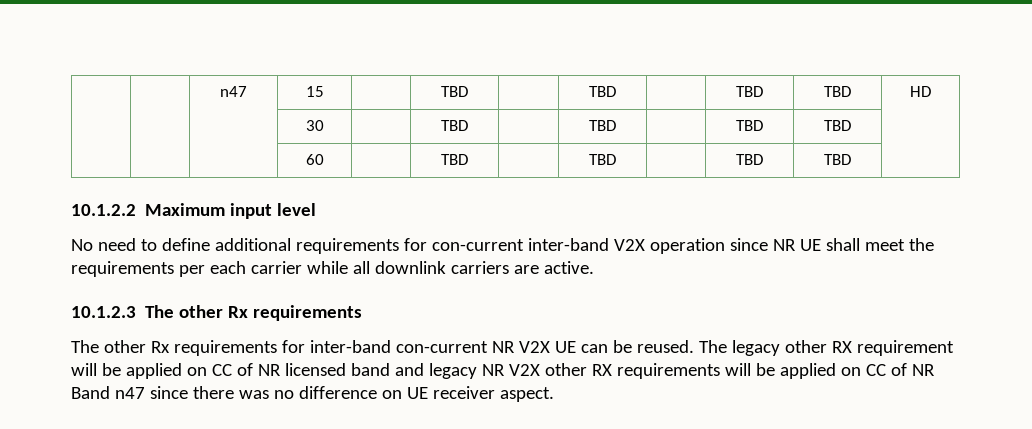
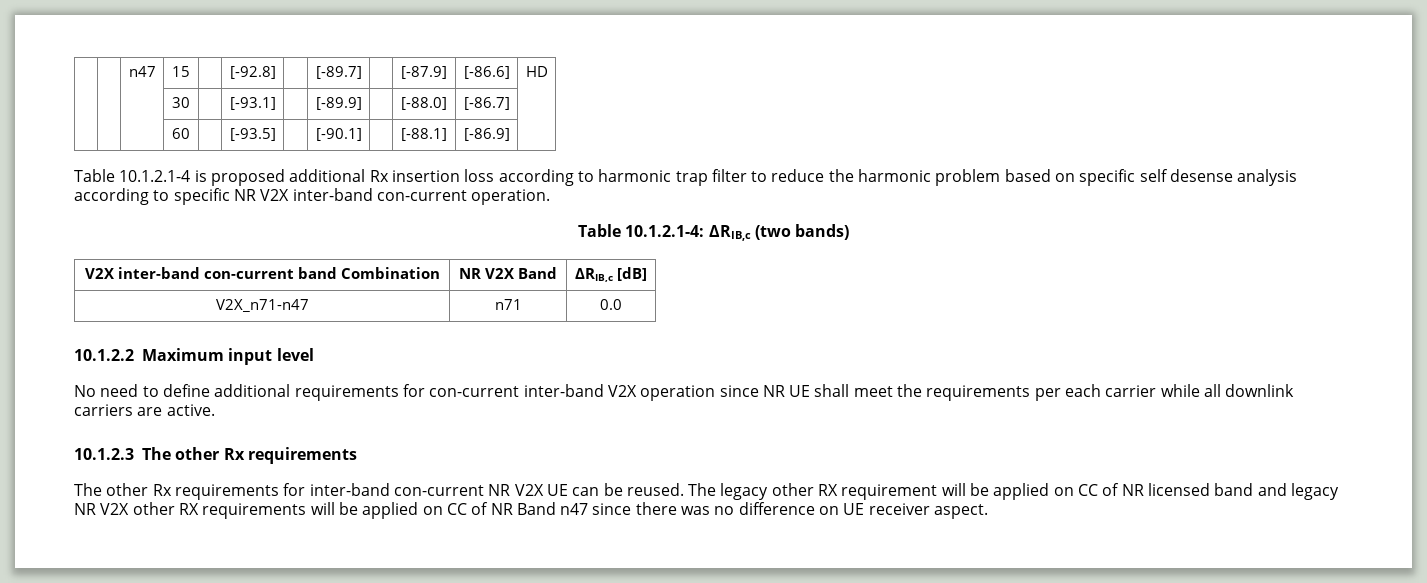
[441,86,468,97] [589,86,616,97] [736,86,763,97] [824,86,851,97] [910,86,931,97] [305,120,324,131] [441,120,468,131] [589,120,616,131] [736,120,763,131] [824,120,851,131] [305,154,324,165] [441,154,468,165] [589,154,616,165] [736,154,763,165] [824,154,851,165] TBD | | TBD | | TBD | TBD | HD // | | | 30 | | TBD | | TBD | | TBD | TBD | // | | | 60 | | TBD | | TBD | | TBD | TBD | -> [229,66,276,79] [315,66,362,79] [401,66,447,79] [463,66,510,79] [525,66,548,77] [172,97,190,108] [229,97,276,110] [315,97,362,110] [401,97,447,110] [463,97,510,110] [172,128,190,139] [229,128,276,141] [315,128,362,141] [401,128,447,141] [463,128,510,141] [74,169,1298,186] [74,188,551,205] [577,224,850,241] [84,267,440,279] [459,267,557,279] [575,267,647,282] [215,299,309,312] [494,299,522,310] [600,299,622,310] [-92.8] | | [-89.7] | | [-87.9] | [-86.6] | HD // | | | 30 | | [-93.1] | | [-89.9] | | [-88.0] | [-86.7] | // | | | 60 | | [-93.5] | | [-90.1] | | [-88.1] | [-86.9] | // Table 10.1.2.1-4 is proposed additional Rx insertion loss according to harmonic trap filter to reduce the harmonic problem based on specific self desense analysis according to specific NR V2X inter-band con-current operation. // Table 10.1.2.1-4: ΔRIB,c (two bands) // V2X inter-band con-current band Combination | NR V2X Band | ΔRIB,c [dB] // V2X_n71-n47 | n71 | 0.0

